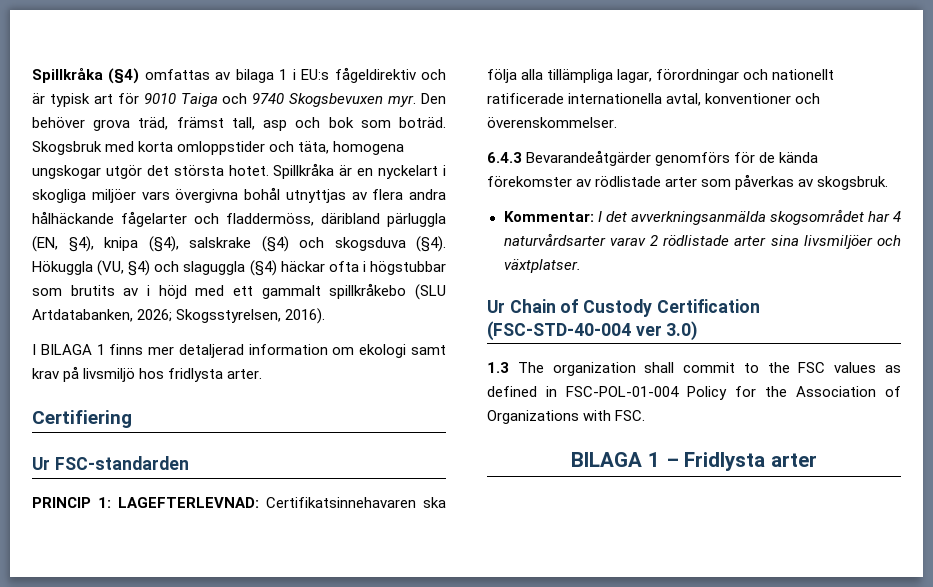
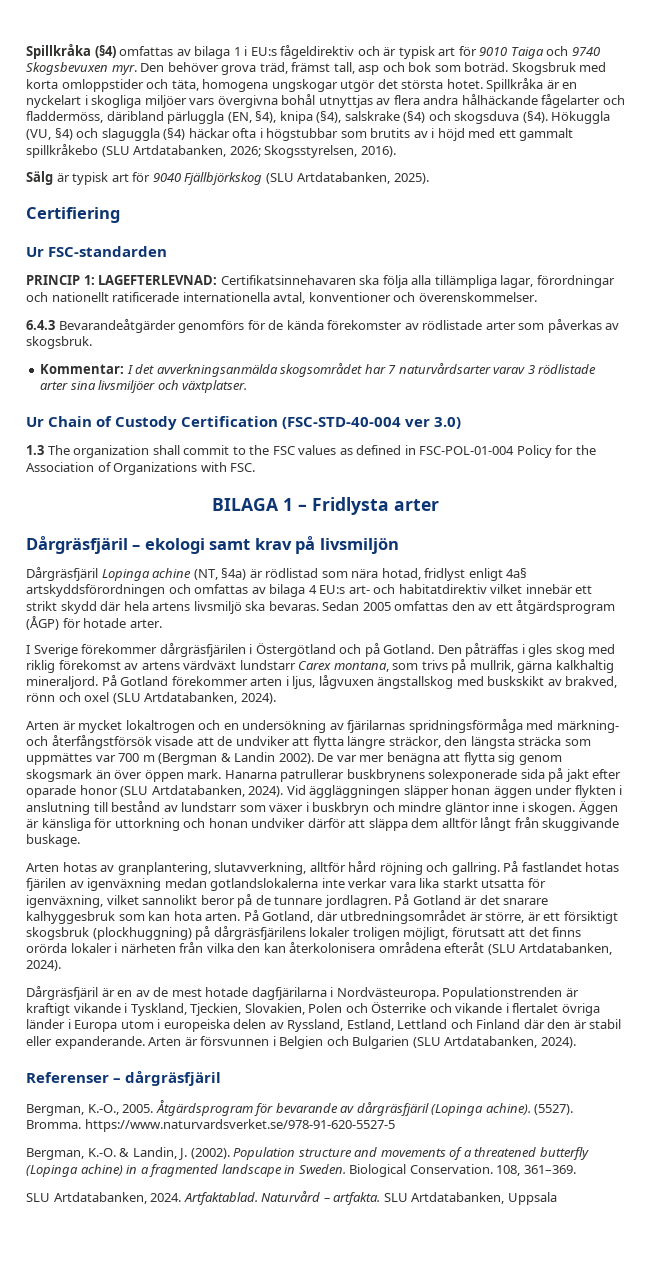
[32,344,446,358] [32,366,263,382] I BILAGA 1 finns mer detaljerad information om ekologi samt krav på livsmiljö hos fridlysta arter. -> [26,171,429,185] Sälg är typisk art för 9040 Fjällbjörkskog (SLU Artdatabanken, 2025).
[893,211,901,222] 4 -> [388,365,397,374] 7
[649,235,658,246] 2 -> [527,365,535,374] 3
(817, 460) none -> [26,536,399,554] [26,567,528,581] [26,584,593,597] [26,600,616,614] [26,616,162,630] [26,643,616,657] [26,659,614,673] [26,675,618,689] [26,692,276,704] [26,719,619,733] [26,735,591,749] [26,752,562,765] [26,768,622,782] [26,785,623,798] [26,801,618,815] [26,817,620,831] [26,834,80,847] [26,861,620,875] [26,878,546,891] [26,894,549,908] [26,910,618,924] [26,926,582,940] [26,942,613,955] [26,960,61,971] [26,986,579,1000] [26,1002,600,1016] [26,1019,622,1032] [26,1036,576,1049] [26,1071,222,1086] [26,1100,574,1116] [26,1119,395,1132] [26,1147,589,1160] [26,1164,576,1177] [26,1191,557,1205] // Dårgräsfjäril – ekologi samt krav på livsmiljön // Dårgräsfjäril Lopinga achine (NT, §4a) är rödlistad som nära hotad, fridlyst enligt 4a§ artskyddsförordningen och omfattas av bilaga 4 EU:s art- och habitatdirektiv vilket innebär ett strikt skydd där hela artens livsmiljö ska bevaras. Sedan 2005 omfattas den av ett åtgärdsprogram (ÅGP) för hotade arter. // I Sverige förekommer dårgräsfjärilen i Östergötland och på Gotland. Den påträffas i gles skog med riklig förekomst av artens värdväxt lundstarr Carex montana, som trivs på mullrik, gärna kalkhaltig mineraljord. På Gotland förekommer arten i ljus, lågvuxen ängstallskog med buskskikt av brakved, rönn och oxel (SLU Artdatabanken, 2024). // Arten är mycket lokaltrogen och en undersökning av fjärilarnas spridningsförmåga med märkning- och återfångstförsök visade att de undviker att flytta längre sträckor, den längsta sträcka som uppmättes var 700 m (Bergman & Landin 2002). De var mer benägna att flytta sig genom skogsmark än över öppen mark. Hanarna patrullerar buskbrynens solexponerade sida på jakt efter oparade honor (SLU Artdatabanken, 2024). Vid äggläggningen släpper honan äggen under flykten i anslutning till bestånd av lundstarr som växer i buskbryn och mindre gläntor inne i skogen. Äggen är känsliga för uttorkning och honan undviker därför att släppa dem alltför långt från skuggivande buskage. // Arten hotas av granplantering, slutavverkning, alltför hård röjning och gallring. På fastlandet hotas fjärilen av igenväxning medan gotlandslokalerna inte verkar vara lika starkt utsatta för igenväxning, vilket sannolikt beror på de tunnare jordlagren. På Gotland är det snarare kalhyggesbruk som kan hota arten. På Gotland, där utbredningsområdet är större, är ett försiktigt skogsbruk (plockhuggning) på dårgräsfjärilens lokaler troligen möjligt, förutsatt att det finns orörda lokaler i närheten från vilka den kan återkolonisera områdena efteråt (SLU Artdatabanken, 2024). // Dårgräsfjäril är en av de mest hotade dagfjärilarna i Nordvästeuropa. Populationstrenden är kraftigt vikande i Tyskland, Tjeckien, Slovakien, Polen och Österrike och vikande i flertalet övriga länder i Europa utom i europeiska delen av Ryssland, Estland, Lettland och Finland där den är stabil eller expanderande. Arten är försvunnen i Belgien och Bulgarien (SLU Artdatabanken, 2024). // Referenser – dårgräsfjäril // Bergman, K.-O., 2005. Åtgärdsprogram för bevarande av dårgräsfjäril (Lopinga achine). (5527). Bromma. https://www.naturvardsverket.se/978-91-620-5527-5 // Bergman, K.-O. & Landin, J. (2002). Population structure and movements of a threatened butterfly (Lopinga achine) in a fragmented landscape in Sweden. Biological Conservation. 108, 361–369. // SLU Artdatabanken, 2024. Artfaktablad. Naturvård – artfakta. SLU Artdatabanken, Uppsala

